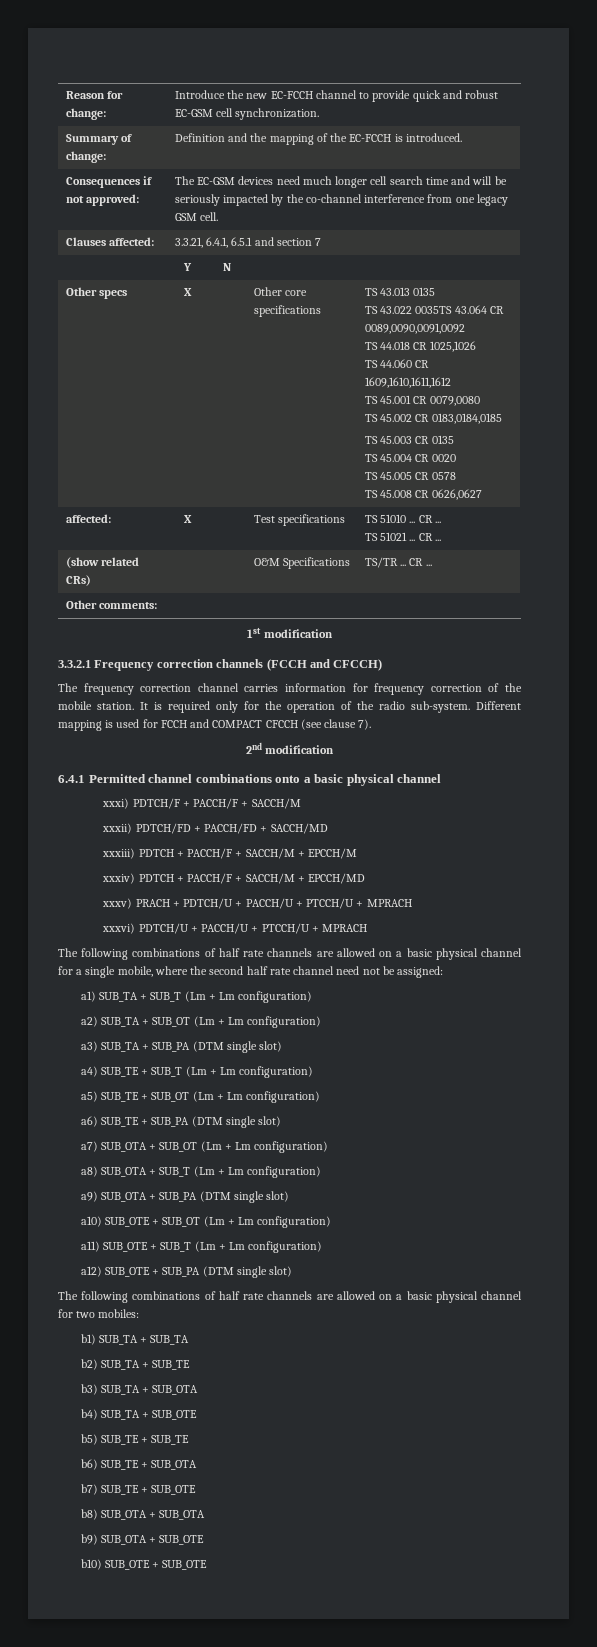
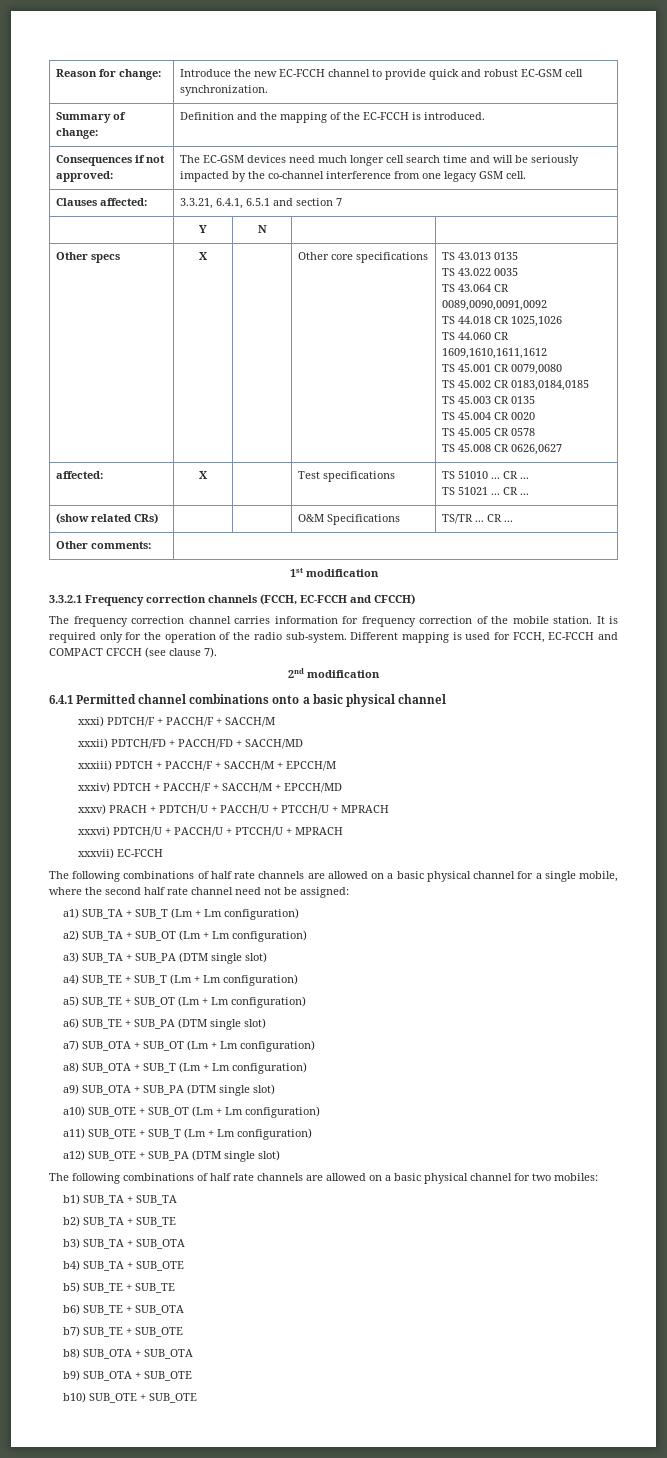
[415,306,453,314] 0035TS -> [493,268,518,276] [441,284,455,292] 0035 // TS
[266,659,307,671] (FCCH -> [260,594,347,605] (FCCH, EC-FCCH
[160,720,187,728] FCCH -> [512,632,595,643] FCCH, EC-FCCH
(368, 928) none -> [77,848,163,859] // xxxvii) EC-FCCH

